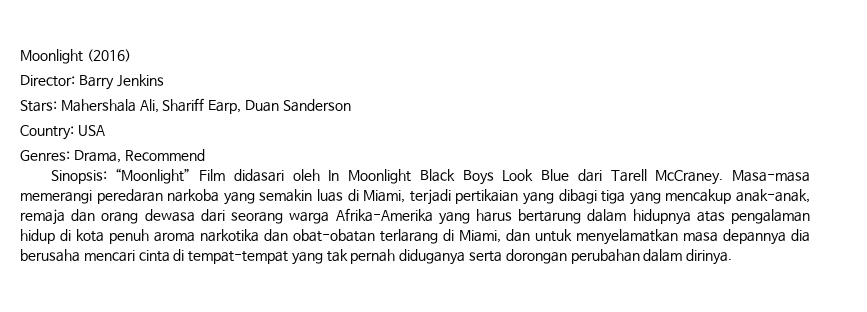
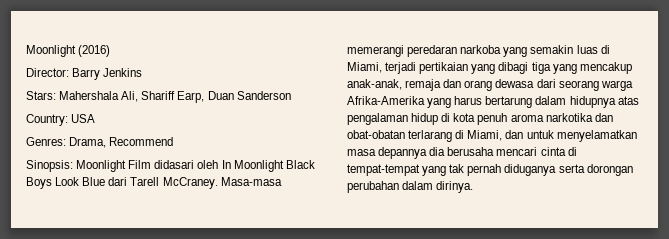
[115,168,191,184] “Moonlight” -> [76,160,127,172] Moonlight

